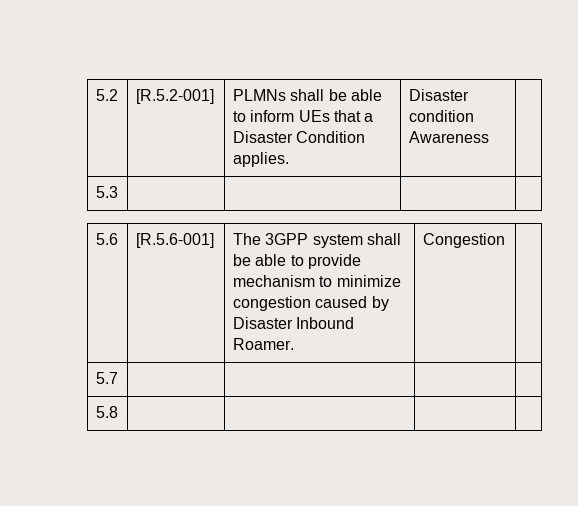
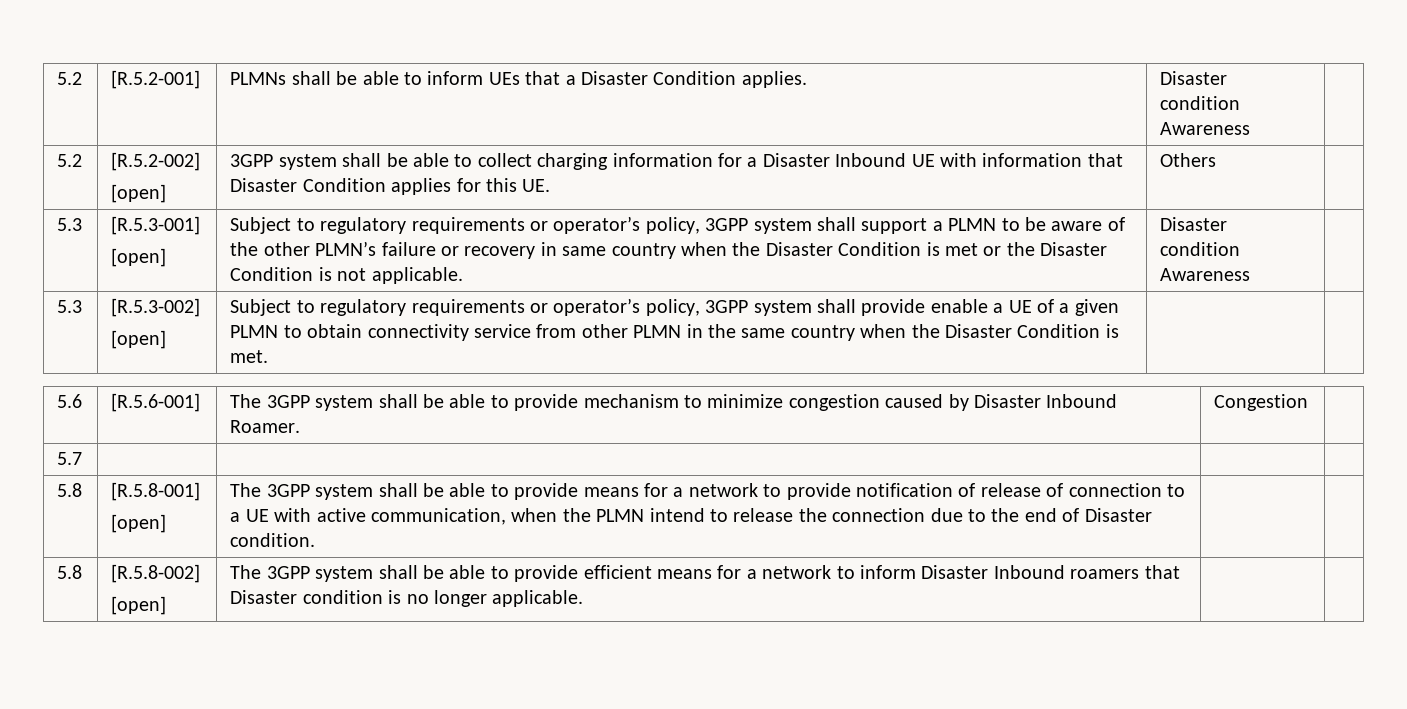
[95,186,118,198] 5.3 | | -> [57,154,83,167] [111,152,201,171] [111,184,167,203] [230,153,1123,170] [230,178,551,195] [1160,153,1217,167] [57,218,83,231] [111,216,201,235] [111,248,167,267] [230,216,1125,234] [230,241,1108,259] [230,267,463,284] [1160,217,1228,231] [1160,242,1241,256] [1160,268,1251,281] [57,300,83,313] [111,298,201,317] [111,330,167,349] [230,298,1119,316] [230,324,1119,341] [230,350,269,363] 5.2 | [R.5.2-002] // [open] | 3GPP system shall be able to collect charging information for a Disaster Inbound UE with information that Disaster Condition applies for this UE. | Others | // 5.3 | [R.5.3-001] // [open] | Subject to regulatory requirements or operator’s policy, 3GPP system shall support a PLMN to be aware of the other PLMN’s failure or recovery in same country when the Disaster Condition is met or the Disaster Condition is not applicable. | Disaster condition Awareness | // 5.3 | [R.5.3-002] // [open] | Subject to regulatory requirements or operator’s policy, 3GPP system shall provide enable a UE of a given PLMN to obtain connectivity service from other PLMN in the same country when the Disaster Condition is met.
(118, 412) | -> [111,482,201,501] [111,514,167,533] [230,483,1186,500] [230,508,1152,525] [230,533,316,547] [57,565,83,579] [111,564,201,583] [111,596,167,615] [230,565,1180,582] [230,590,584,607] [R.5.8-001] // [open] | The 3GPP system shall be able to provide means for a network to provide notification of release of connection to a UE with active communication, when the PLMN intend to release the connection due to the end of Disaster condition. | | // 5.8 | [R.5.8-002] // [open] | The 3GPP system shall be able to provide efficient means for a network to inform Disaster Inbound roamers that Disaster condition is no longer applicable.

